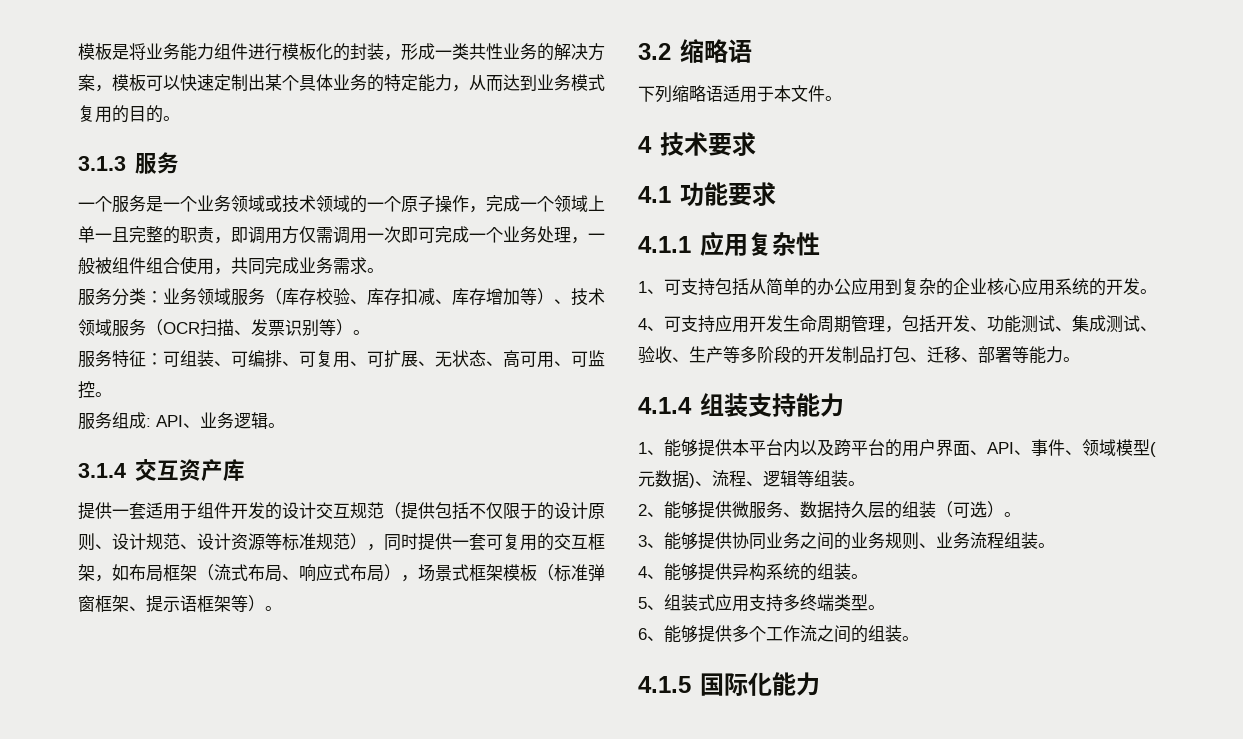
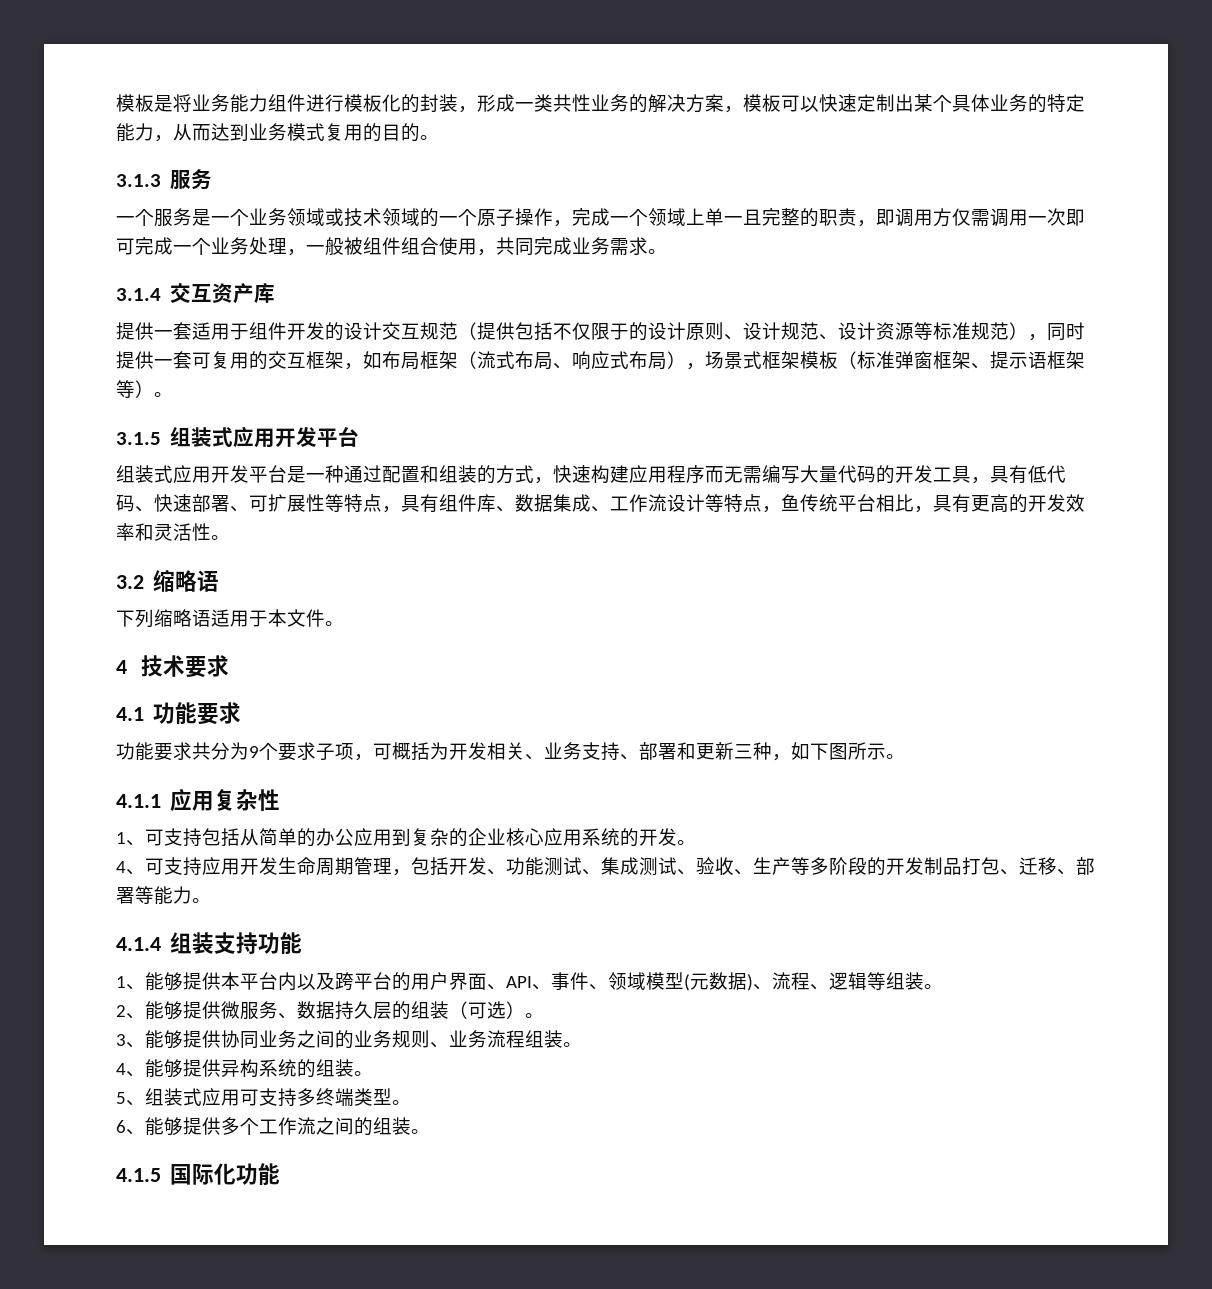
[78,288,605,306] [78,319,370,337] [78,350,605,368] [78,381,112,399] [78,412,285,430] // 服务分类：业务领域服务（库存校验、库存扣减、库存增加等）、技术领域服务（OCR扫描、发票识别等）。 // 服务特征：可组装、可编排、可复用、可扩展、无状态、高可用、可监控。 // 服务组成: API、业务逻辑。 -> (667, 251) none
(282, 608) none -> [116,426,360,448] [116,465,1066,484] [116,494,1085,513] [116,523,230,541] // 3.1.5组装式应用开发平台 // 组装式应用开发平台是一种通过配置和组装的方式，快速构建应用程序而无需编写大量代码的开发工具，具有低代码、快速部署、可扩展性等特点，具有组件库、数据集成、工作流设计等特点，鱼传统平台相比，具有更高的开发效率和灵活性。
(776, 194) none -> [116,742,905,761] // 功能要求共分为9个要求子项，可概括为开发相关、业务支持、部署和更新三种，如下图所示。
[795,393,844,417] 能力 -> [258,932,303,954] 功能
(749, 603) none -> [240,1089,259,1106] 可
[771,672,820,696] 能力 -> [236,1163,281,1185] 功能

